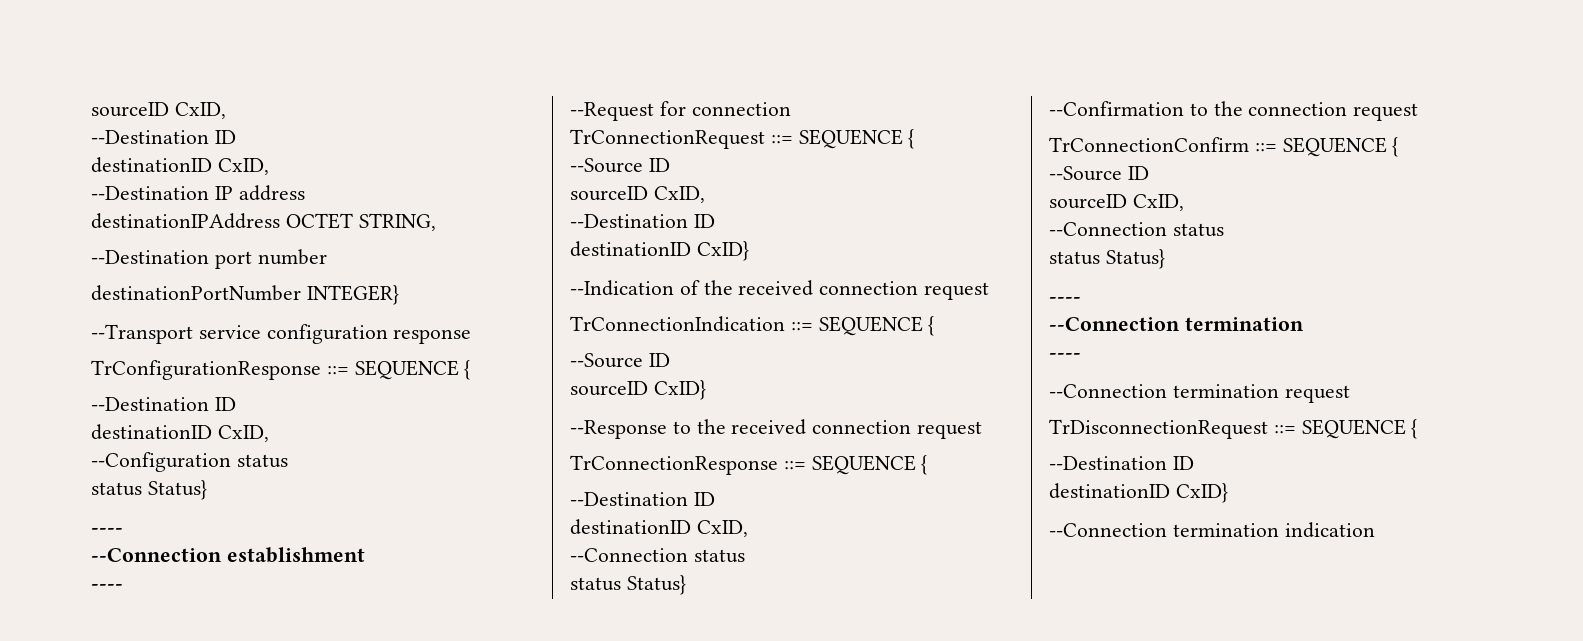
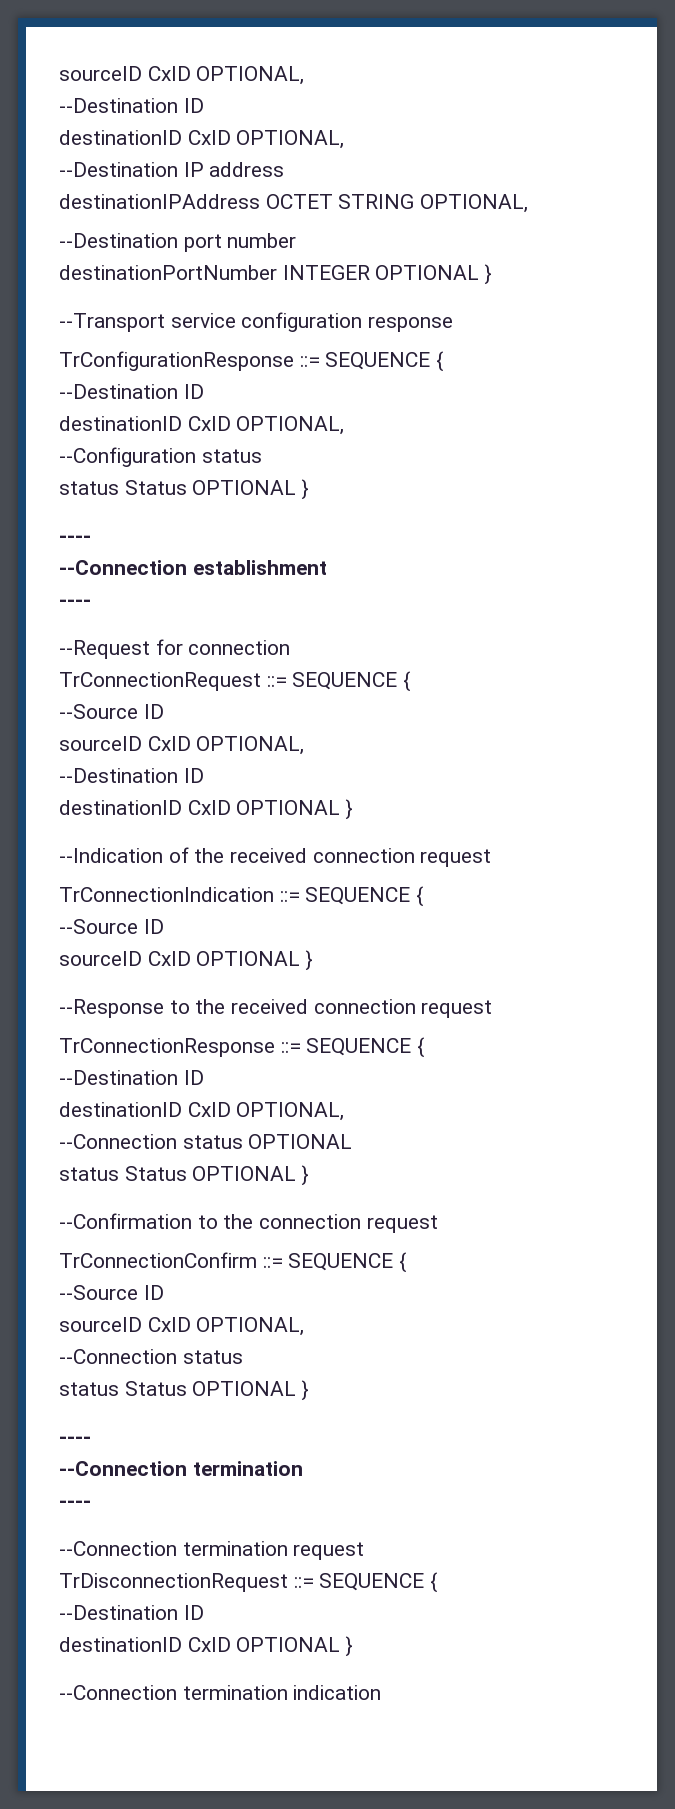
[91,102,226,119] [91,130,236,144] [91,157,269,175] sourceID CxID, // --Destination ID // destinationID CxID, -> [59,66,305,85] [59,98,204,113] [59,130,345,149] sourceID CxID OPTIONAL, // --Destination ID // destinationID CxID OPTIONAL,
[358,213,436,231] STRING, -> [338,194,529,213] STRING OPTIONAL,
[306,285,399,305] INTEGER} -> [282,264,493,285] INTEGER OPTIONAL }
[217,425,269,442] CxID, -> [187,416,345,435] CxID OPTIONAL,
[147,480,207,500] Status} -> [124,479,310,500] Status OPTIONAL }
[653,186,705,203] [570,214,715,228] [570,241,749,261] CxID, // --Destination ID // destinationID CxID} -> [147,736,305,755] [59,768,204,783] [59,799,354,820] CxID OPTIONAL, // --Destination ID // destinationID CxID OPTIONAL }
[653,380,706,400] CxID} -> [147,950,314,971] CxID OPTIONAL }
[696,520,748,537] [570,548,745,563] [570,575,686,595] CxID, // --Connection status // status Status} -> [187,1102,345,1121] [59,1134,353,1149] [59,1165,310,1186] CxID OPTIONAL, // --Connection status OPTIONAL // status Status OPTIONAL }
[1132,194,1184,211] [1049,222,1224,237] [1049,249,1165,269] CxID, // --Connection status // status Status} -> [147,1317,305,1336] [59,1349,243,1364] [59,1380,310,1401] CxID OPTIONAL, // --Connection status // status Status OPTIONAL }
[1175,483,1228,503] CxID} -> [187,1636,354,1657] CxID OPTIONAL }

